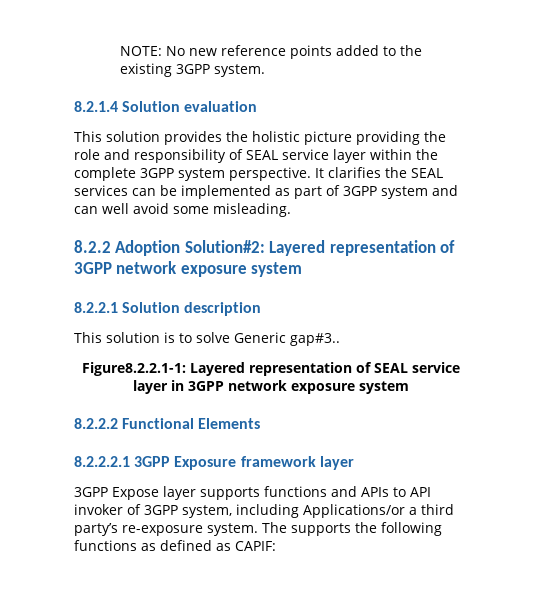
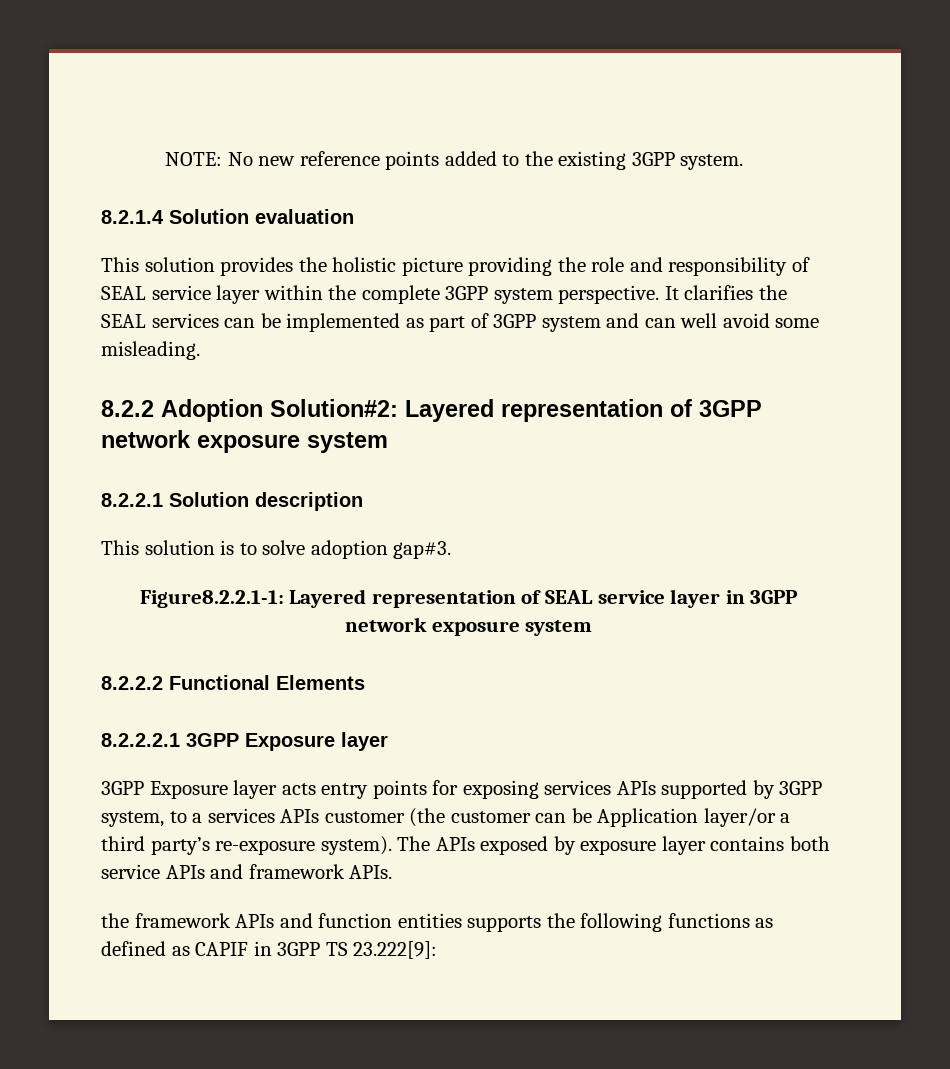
[234,332,340,346] Generic gap#3.. -> [310,540,452,559] adoption gap#3.
[240,456,316,467] framework -> (335, 742) none
[112,486,431,500] [74,504,454,518] [74,522,287,536] Expose layer supports functions and APIs to API invoker of 3GPP system, including Applications/or a third party’s re-exposure system. The -> [149,780,823,799] [101,808,791,827] [101,836,830,855] [101,864,393,879] [101,913,462,928] Exposure layer acts entry points for exposing services APIs supported by 3GPP system, to a services APIs customer (the customer can be Application layer/or a third party’s re-exposure system). The APIs exposed by exposure layer contains both service APIs and framework APIs. // the framework APIs and function entities
[235,541,276,551] CAPIF: -> [195,941,438,959] CAPIF in 3GPP TS 23.222[9]:

